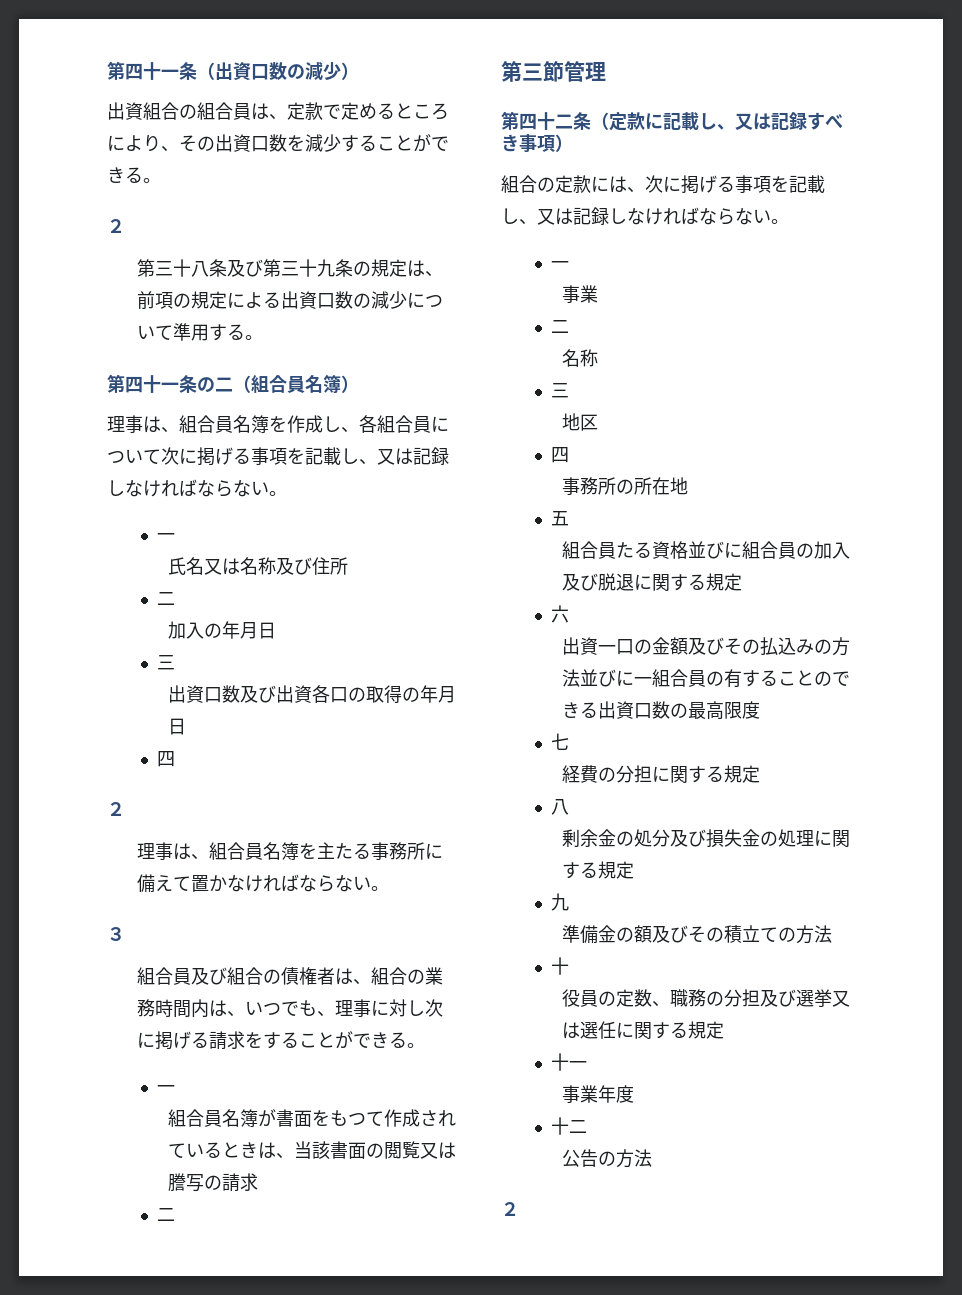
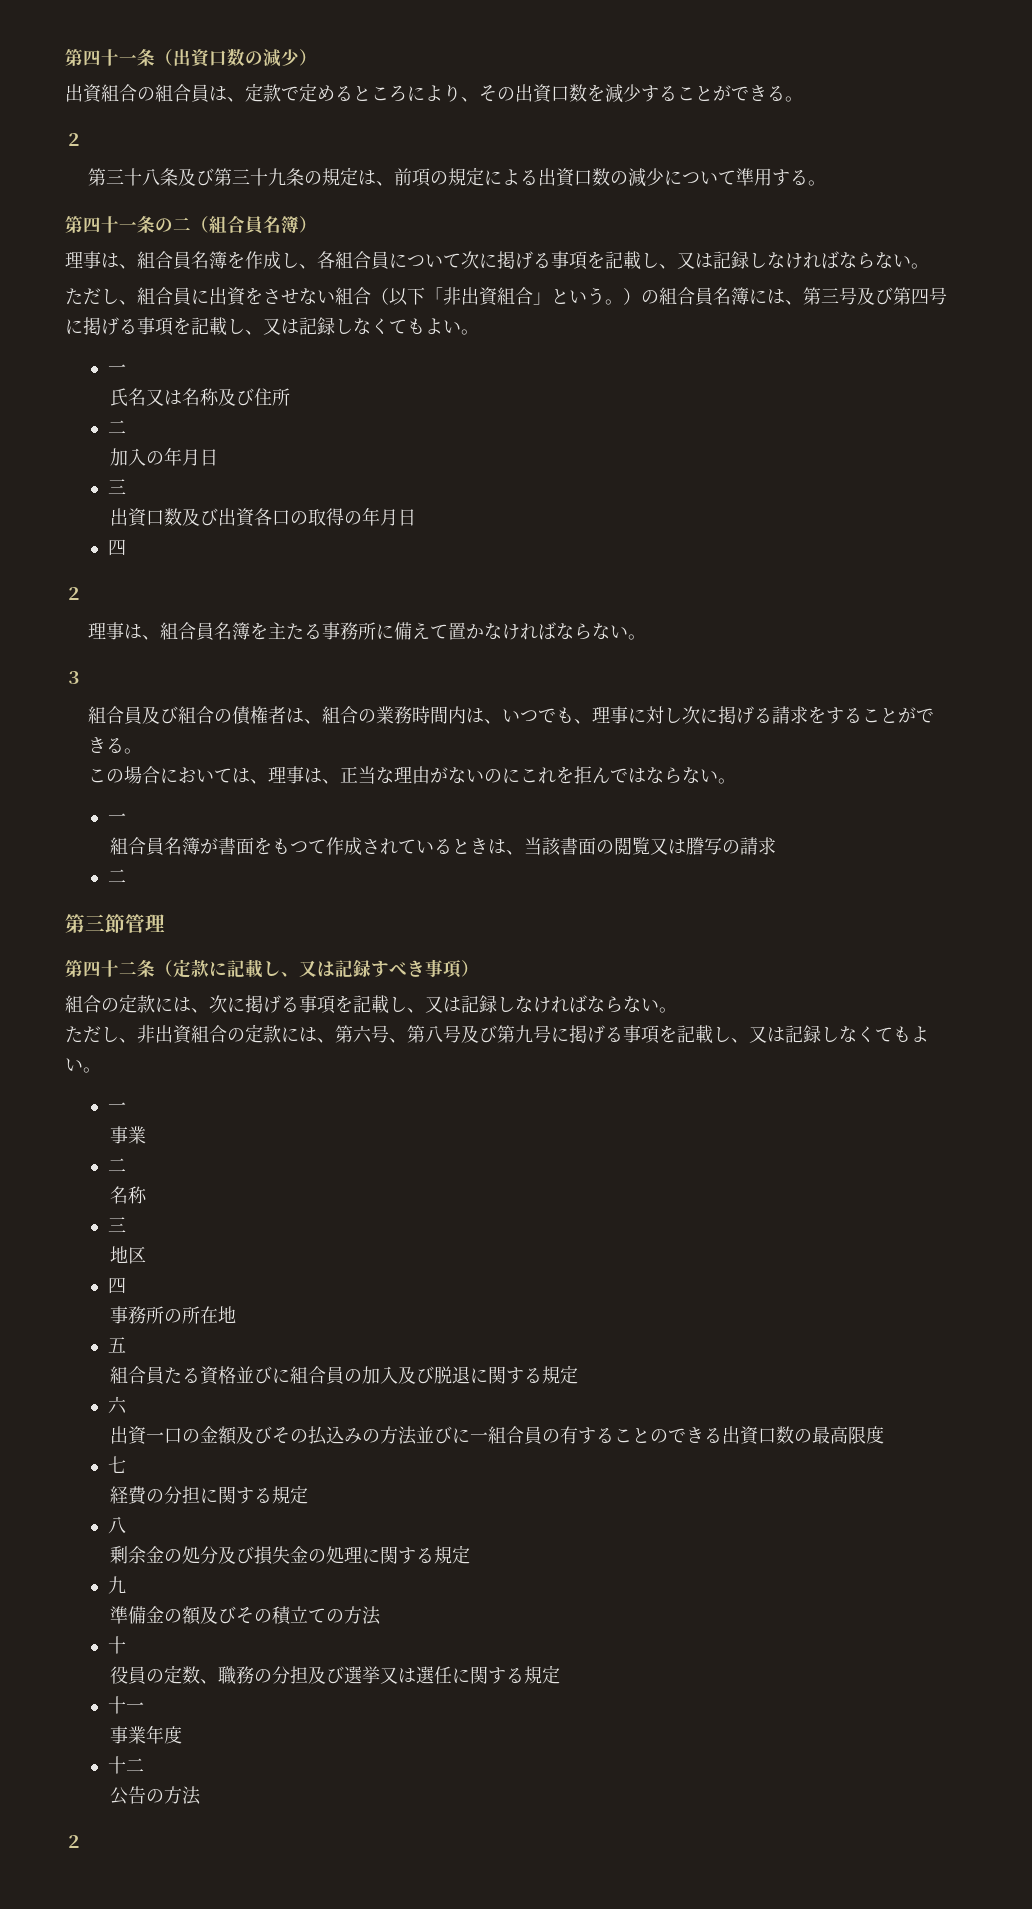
(287, 493) none -> [65,287,947,306] [65,317,479,336] // ただし、組合員に出資をさせない組合（以下「非出資組合」という。）の組合員名簿には、第三号及び第四号に掲げる事項を記載し、又は記録しなくてもよい。
(426, 1045) none -> [87,766,736,784] // この場合においては、理事は、正当な理由がないのにこれを拒んではならない。
(789, 221) none -> [65,1024,929,1044] [65,1058,101,1073] // ただし、非出資組合の定款には、第六号、第八号及び第九号に掲げる事項を記載し、又は記録しなくてもよい。

